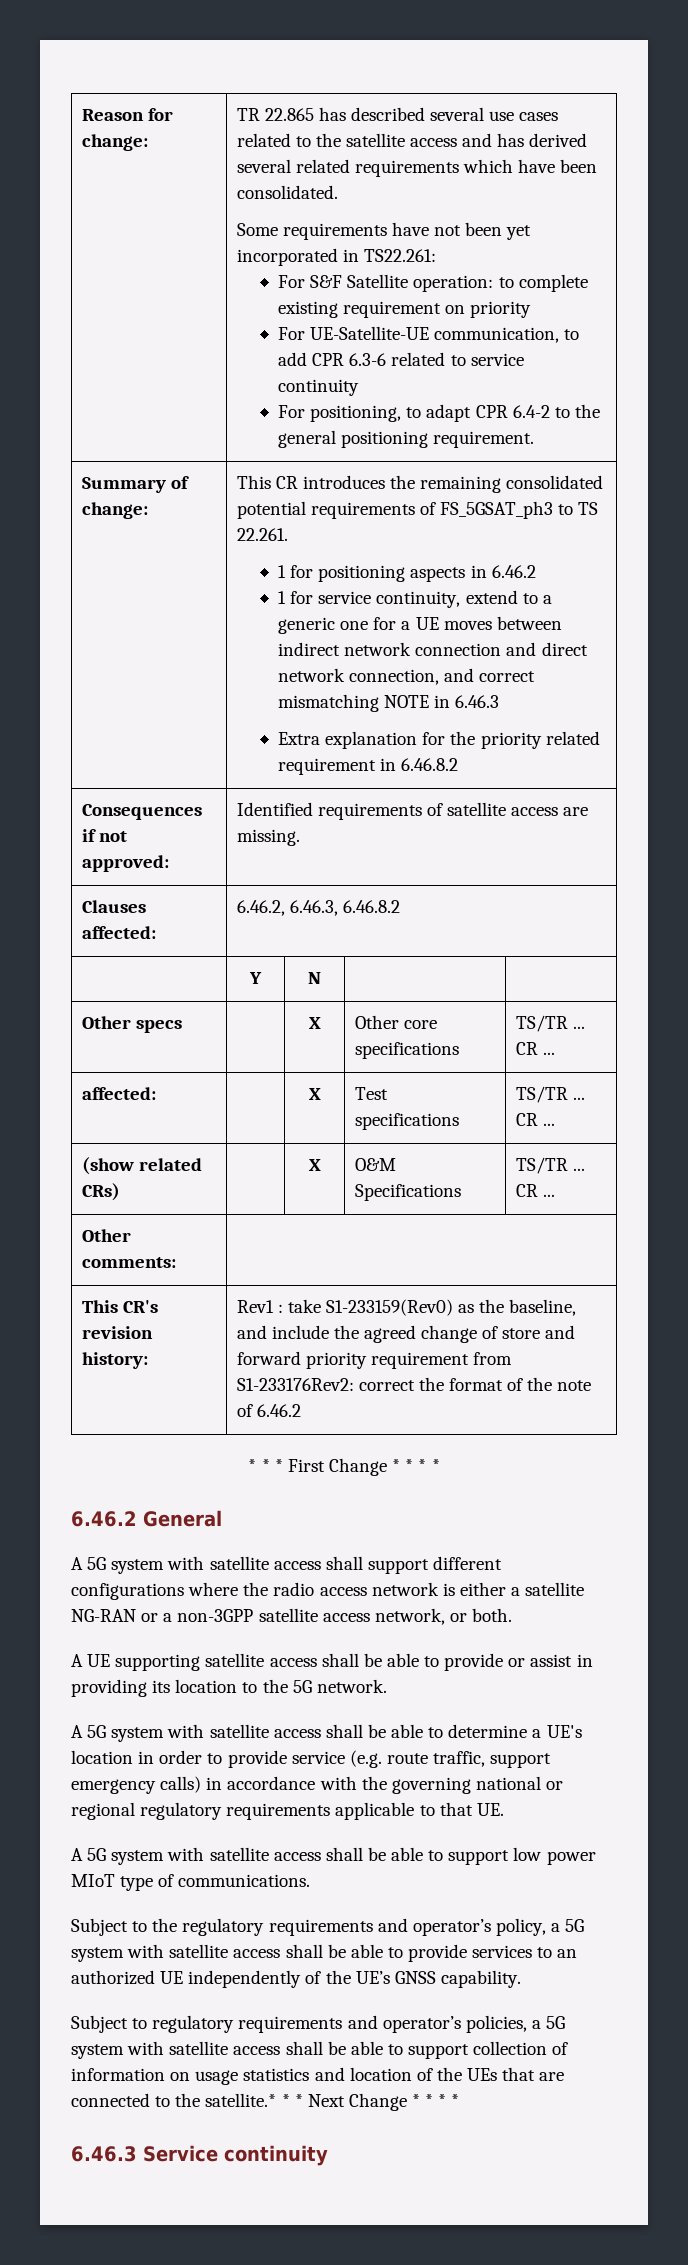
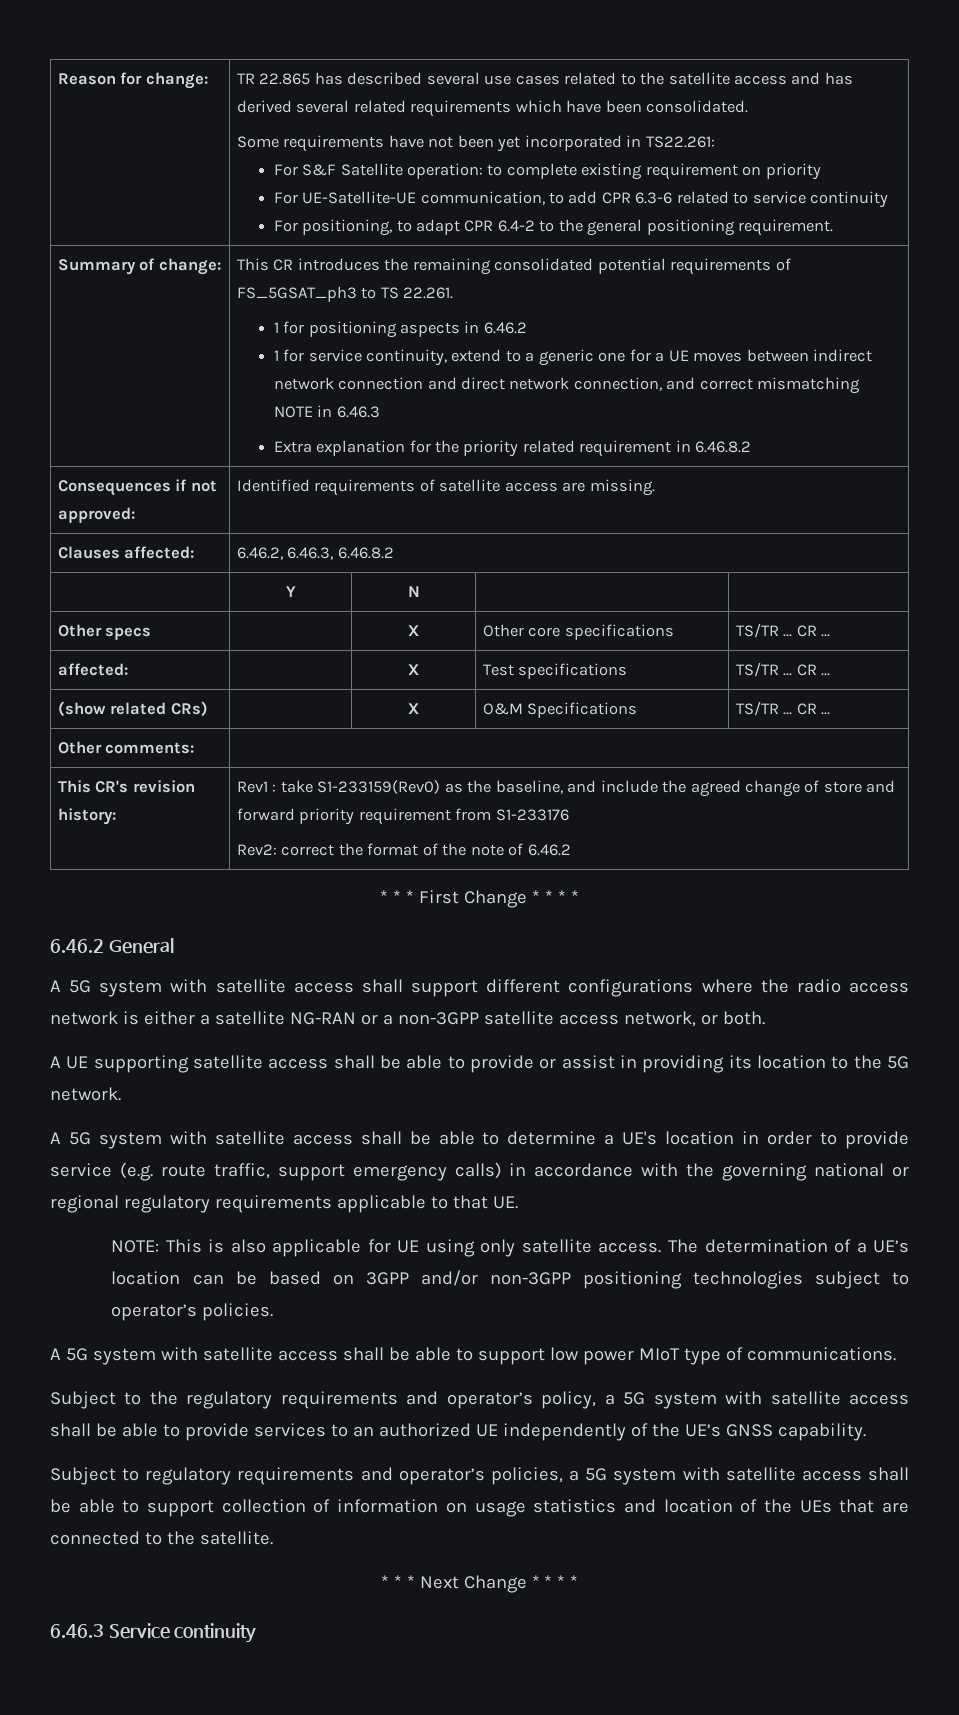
[236,1378,354,1391] S1-233176Rev2: -> [495,809,569,821] [237,844,278,856] S1-233176 // Rev2:
(504, 1809) none -> [111,1239,909,1257] [111,1270,910,1289] [111,1303,274,1321] // NOTE: This is also applicable for UE using only satellite access. The determination of a UE’s location can be based on 3GPP and/or non-3GPP positioning technologies subject to operator’s policies.
[205,2093,277,2107] satellite.* -> [199,1531,273,1545] [380,1575,389,1588] satellite. // *

